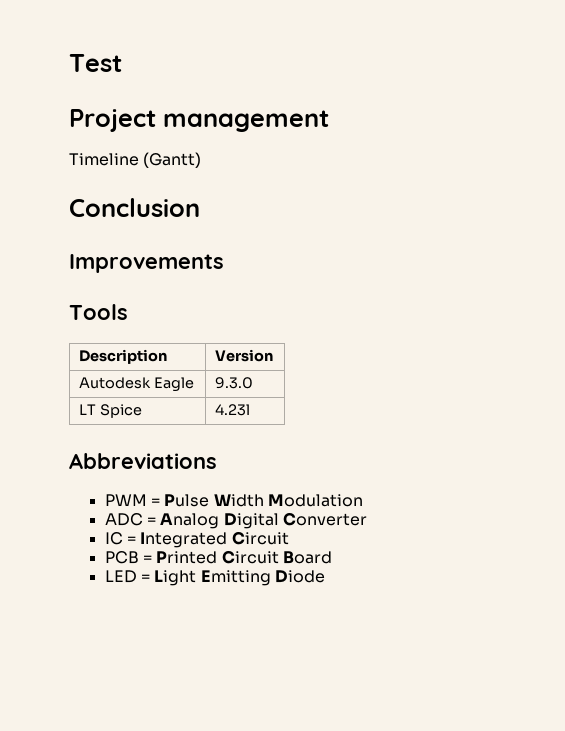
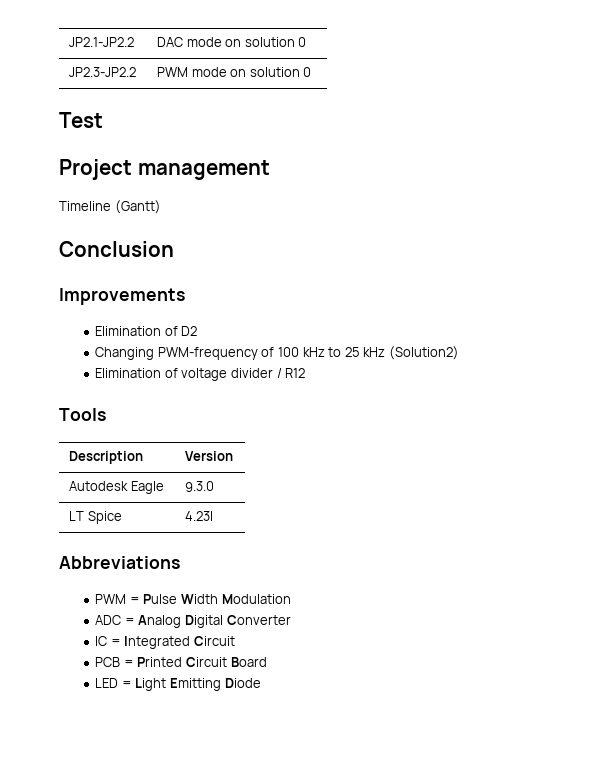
(69, 63) none -> [69,37,135,47] [157,37,307,47] [69,67,137,77] [157,67,312,77] JP2.1-JP2.2 | DAC mode on solution 0 // JP2.3-JP2.2 | PWM mode on solution 0 //
(224, 263) none -> [95,326,198,336] [95,346,459,360] [95,368,306,381] // Elimination of D2 // Changing PWM-frequency of 100 kHz to 25 kHz (Solution2) // Elimination of voltage divider / R12

